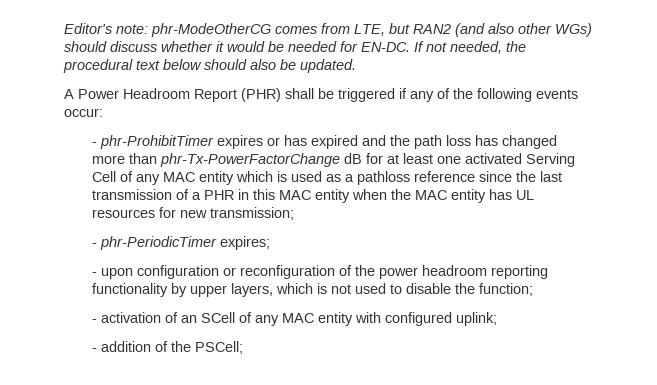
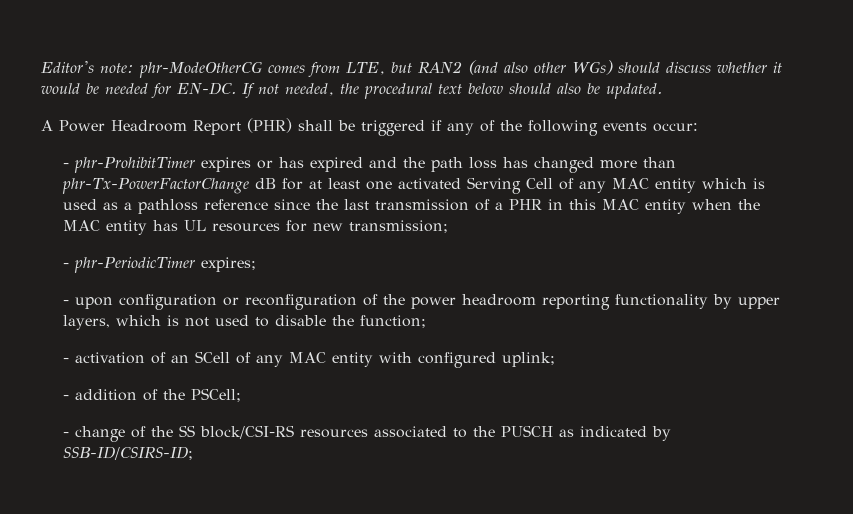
(244, 347) none -> [62,425,671,442] [62,446,193,460] // - change of the SS block/CSI-RS resources associated to the PUSCH as indicated by SSB-ID/CSIRS-ID;

